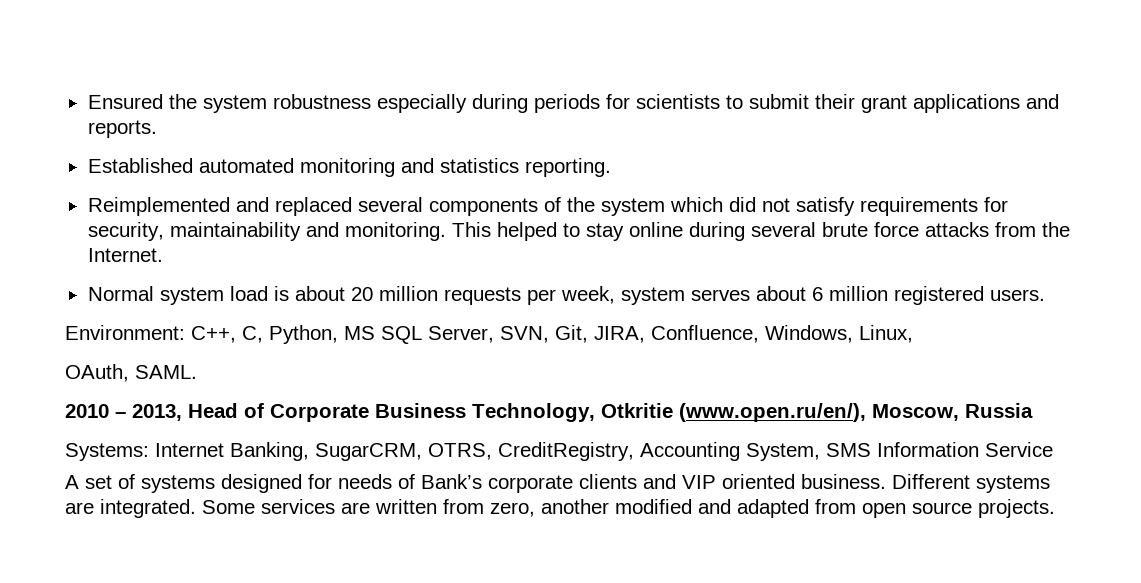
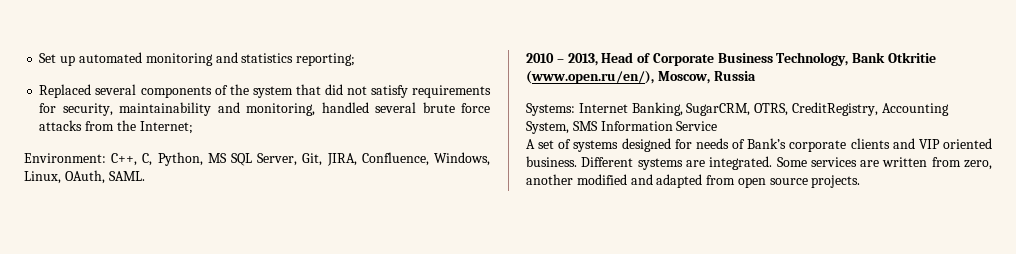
[87,94,1059,113] [87,120,157,138] [87,158,611,177] [87,197,352,216] Ensured the system robustness especially during periods for scientists to submit their grant applications and reports. // Established automated monitoring and statistics reporting. // Reimplemented and replaced -> [39,52,356,66] [39,84,92,98] Set up automated monitoring and statistics reporting; // Replaced
[669,197,723,212] which -> [295,84,321,95] that
[344,222,745,241] monitoring. This helped to stay online during -> [246,102,369,116] monitoring, handled
[87,248,163,262] [87,286,1045,305] Internet. // Normal system load is about 20 million requests per week, system serves about 6 million registered users. -> [139,121,193,134] Internet;
[500,326,549,343] SVN, -> (298, 159) none
(913, 334) // -> (61, 177) none
(595, 412) none -> [852,52,886,63] Bank

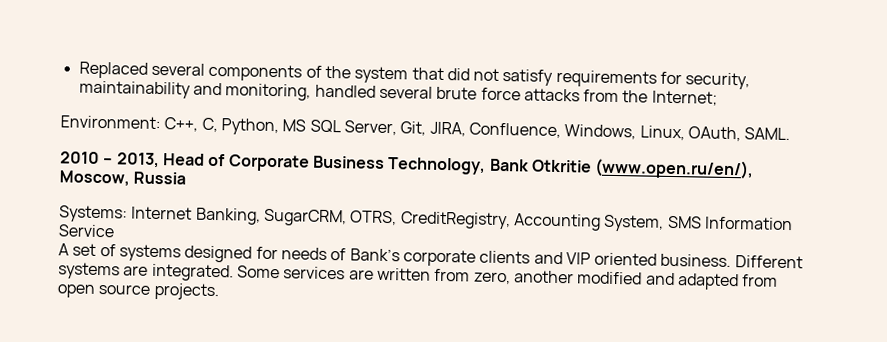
[39,52,356,66] Set up automated monitoring and statistics reporting; // -> (78, 70) none

